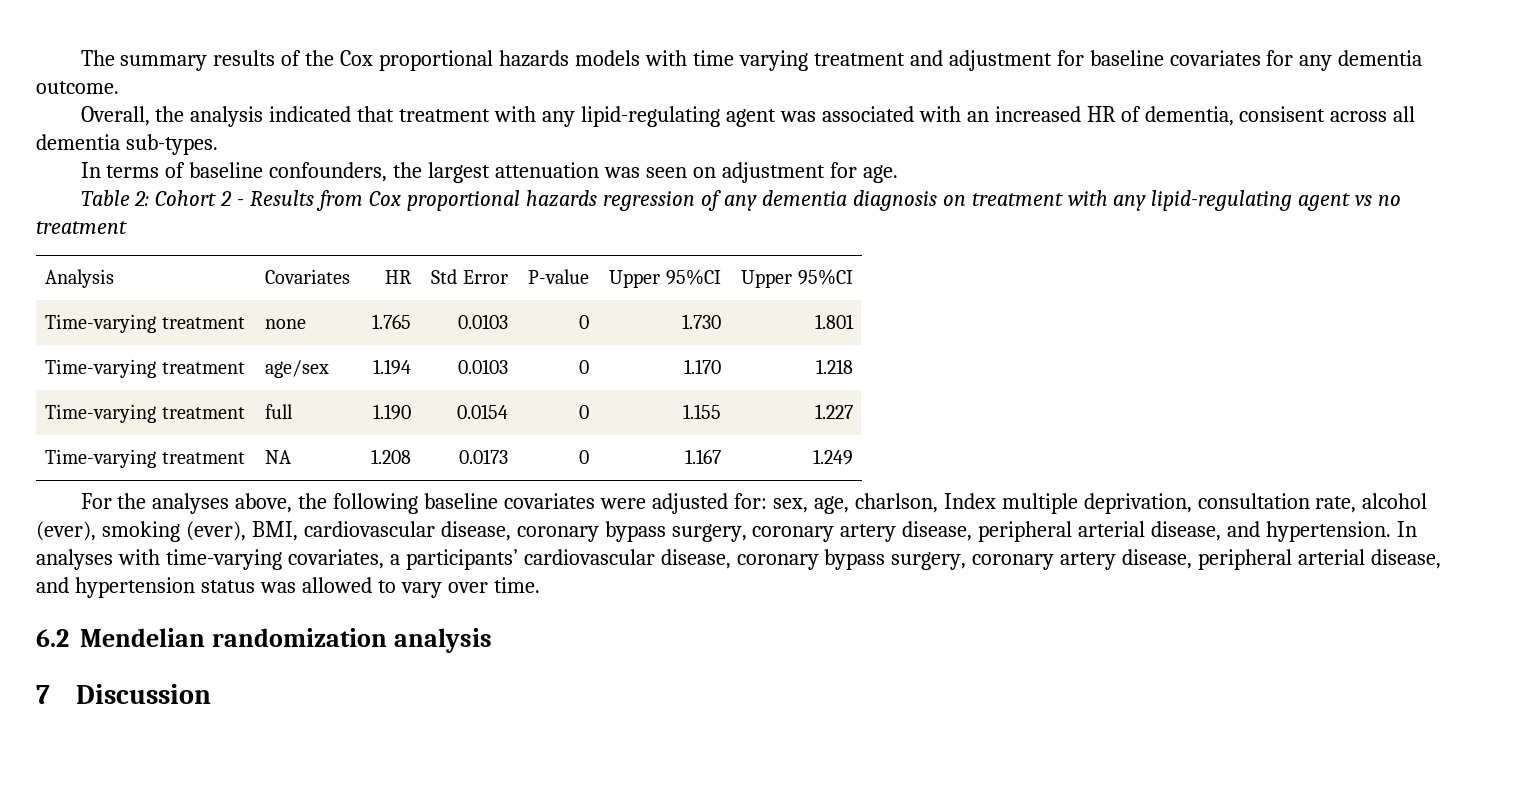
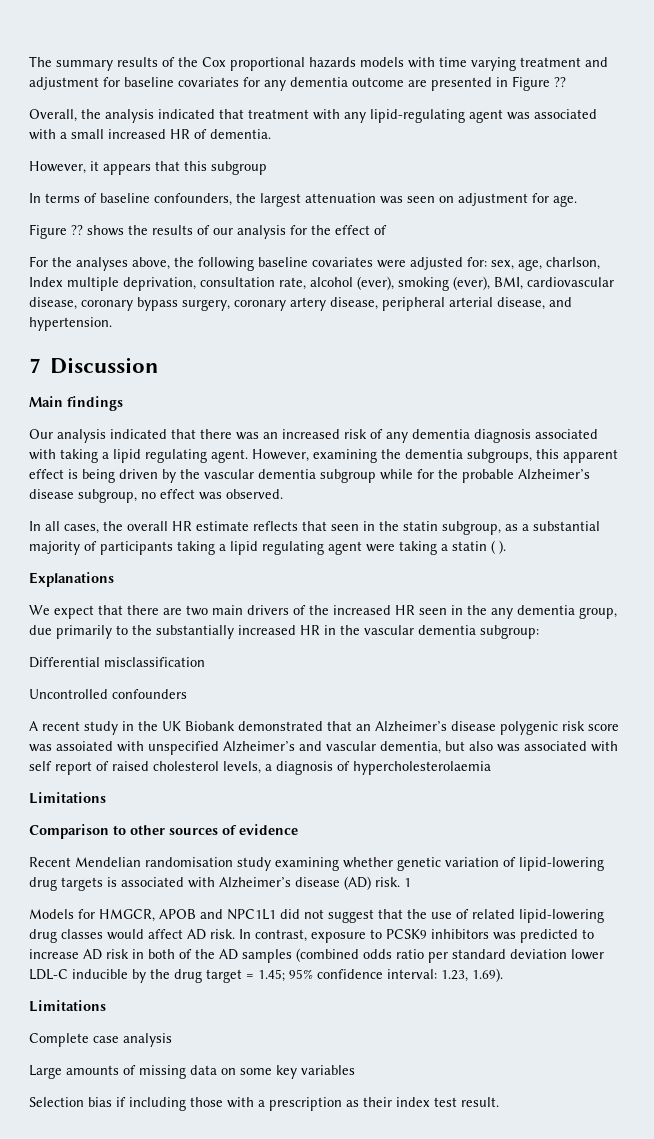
[36,81,119,94] outcome. -> [352,76,566,91] outcome are presented in Figure ??
[966,111,989,122] an -> [60,129,104,139] a small
[1144,106,1416,126] [36,134,218,155] dementia, consisent across all dementia sub-types. -> [210,129,271,139] [29,161,267,175] dementia. // However, it appears that this subgroup
[80,190,1402,211] [36,221,127,234] [45,269,115,288] [265,269,351,284] [384,270,412,284] [431,269,508,284] [527,269,589,284] [609,269,721,288] [741,269,853,288] [45,314,245,333] [265,319,307,329] [371,314,411,329] [457,314,508,329] [578,315,589,329] [681,314,721,329] [814,314,854,329] [45,359,245,378] [265,360,330,378] [372,359,411,375] [457,359,508,374] [578,360,589,374] [683,359,721,374] [815,359,853,374] [45,404,245,423] [265,404,294,419] [372,404,411,420] [456,404,508,419] [578,405,589,419] [682,404,721,419] [814,404,853,419] [45,449,245,468] [265,450,292,464] [370,449,411,464] [458,449,508,464] [578,450,589,464] [684,449,721,464] [812,449,853,465] Table 2: Cohort 2 - Results from Cox proportional hazards regression of any dementia diagnosis on treatment with any lipid-regulating agent vs no treatment // Analysis | Covariates | HR | Std Error | P-value | Upper 95%CI | Upper 95%CI // Time-varying treatment | none | 1.765 | 0.0103 | 0 | 1.730 | 1.801 // Time-varying treatment | age/sex | 1.194 | 0.0103 | 0 | 1.170 | 1.218 // Time-varying treatment | full | 1.190 | 0.0154 | 0 | 1.155 | 1.227 // Time-varying treatment | NA | 1.208 | 0.0173 | 0 | 1.167 | 1.249 -> [29,224,387,239] Figure ?? shows the results of our analysis for the effect of
[1396,521,1417,537] [36,549,1442,570] [36,577,540,598] [36,628,492,653] [36,684,211,704] In analyses with time-varying covariates, a participants’ cardiovascular disease, coronary bypass surgery, coronary artery disease, peripheral arterial disease, and hypertension status was allowed to vary over time. // 6.2 Mendelian randomization analysis // 7 Discussion -> [29,357,160,374] [29,396,123,411] [29,429,598,443] [29,449,618,463] [29,469,590,483] [29,489,283,503] [29,521,600,535] [29,540,506,555] [29,572,114,587] [29,605,617,619] [29,625,539,639] [29,657,205,668] [29,689,187,699] [29,721,619,735] [29,741,618,755] [29,761,491,775] [29,792,106,804] [29,824,298,839] [29,857,604,871] [29,876,411,891] [29,909,604,923] [29,929,594,943] [29,948,604,963] [29,968,503,983] [29,1000,106,1012] [29,1033,172,1047] [29,1065,355,1079] [29,1097,499,1111] // 7 Discussion // Main findings // Our analysis indicated that there was an increased risk of any dementia diagnosis associated with taking a lipid regulating agent. However, examining the dementia subgroups, this apparent effect is being driven by the vascular dementia subgroup while for the probable Alzheimer’s disease subgroup, no effect was observed. // In all cases, the overall HR estimate reflects that seen in the statin subgroup, as a substantial majority of participants taking a lipid regulating agent were taking a statin ( ). // Explanations // We expect that there are two main drivers of the increased HR seen in the any dementia group, due primarily to the substantially increased HR in the vascular dementia subgroup: // Differential misclassification // Uncontrolled confounders // A recent study in the UK Biobank demonstrated that an Alzheimer’s disease polygenic risk score was assoiated with unspecified Alzheimer’s and vascular dementia, but also was associated with self report of raised cholesterol levels, a diagnosis of hypercholesterolaemia // Limitations // Comparison to other sources of evidence // Recent Mendelian randomisation study examining whether genetic variation of lipid-lowering drug targets is associated with Alzheimer’s disease (AD) risk. 1 // Models for HMGCR, APOB and NPC1L1 did not suggest that the use of related lipid-lowering drug classes would affect AD risk. In contrast, exposure to PCSK9 inhibitors was predicted to increase AD risk in both of the AD samples (combined odds ratio per standard deviation lower LDL-C inducible by the drug target = 1.45; 95% confidence interval: 1.23, 1.69). // Limitations // Complete case analysis // Large amounts of missing data on some key variables // Selection bias if including those with a prescription as their index test result.

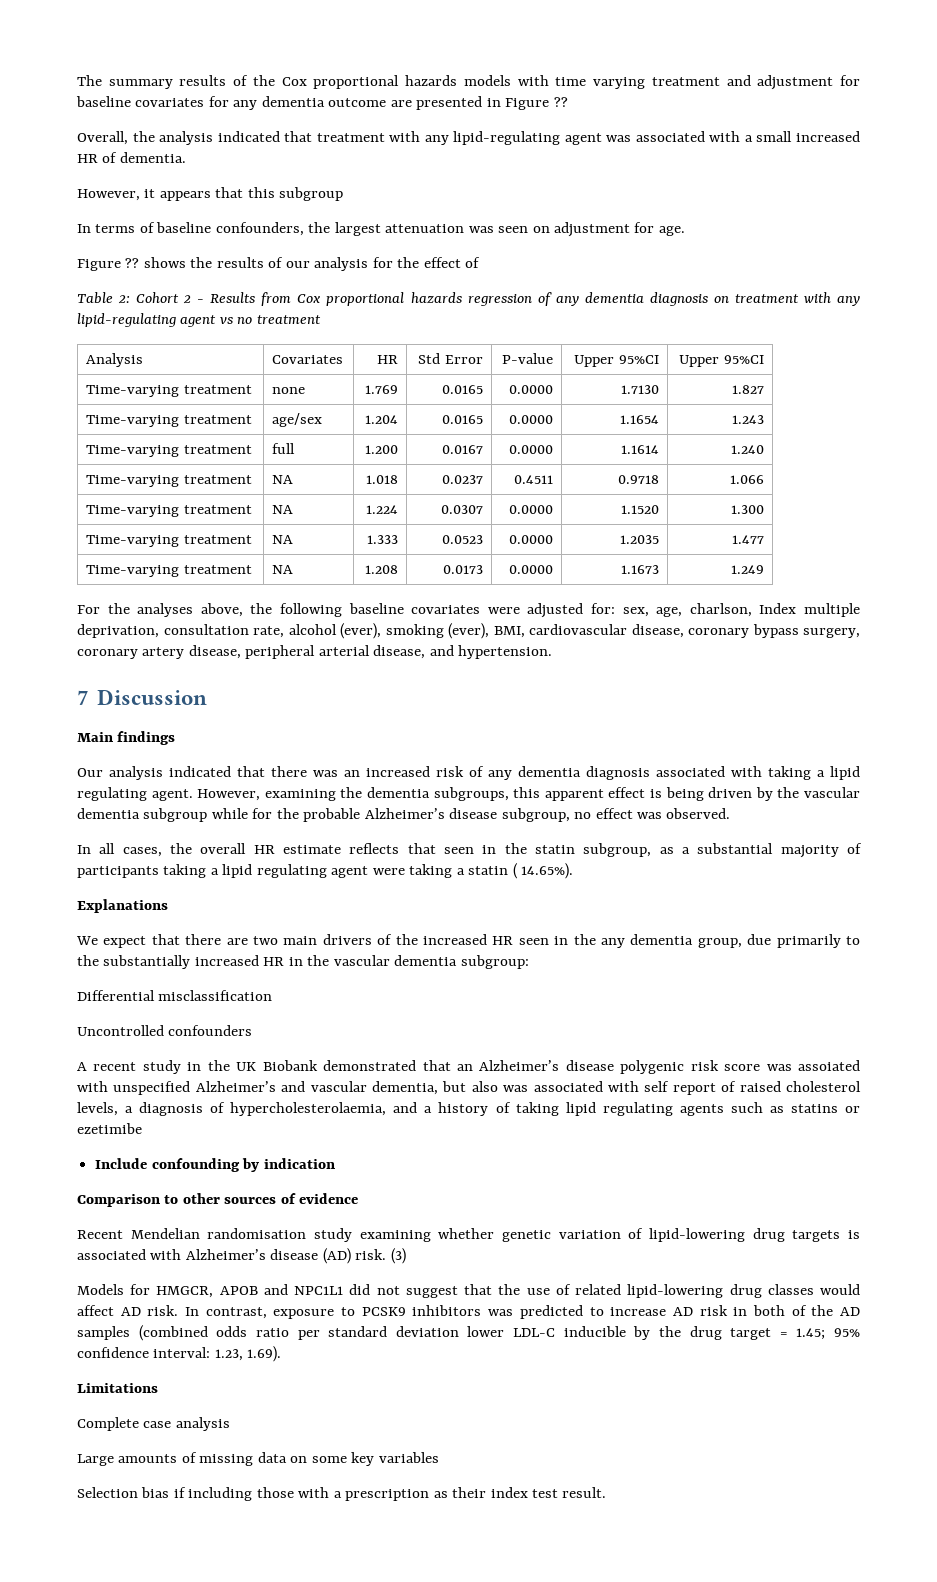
(387, 230) none -> [77,292,860,306] [77,313,321,327] [86,353,144,367] [272,355,344,364] [376,355,398,364] [418,353,483,364] [501,353,553,364] [574,355,659,367] [679,355,764,367] [86,385,252,397] [272,387,306,394] [364,385,398,394] [441,385,483,394] [508,385,553,394] [620,385,659,394] [731,385,764,394] [86,415,252,427] [272,413,323,427] [364,415,398,424] [441,415,483,424] [508,415,553,424] [619,415,659,424] [731,415,764,424] [86,445,252,457] [272,443,296,454] [364,445,398,454] [441,445,483,454] [508,445,553,454] [620,445,659,454] [730,445,764,454] [86,475,252,487] [272,475,294,484] [365,475,398,484] [441,475,483,484] [513,475,553,484] [617,475,659,484] [729,475,764,484] [86,505,252,517] [272,505,294,514] [365,505,398,514] [440,505,483,514] [508,505,553,514] [620,505,659,514] [730,505,764,514] [86,535,252,547] [272,535,294,544] [366,535,398,544] [441,535,483,544] [508,535,553,544] [619,535,659,544] [731,535,764,544] [86,565,252,577] [272,565,294,574] [364,565,398,574] [442,565,483,574] [508,565,553,574] [620,565,659,574] [730,565,764,574] // Table 2: Cohort 2 - Results from Cox proportional hazards regression of any dementia diagnosis on treatment with any lipid-regulating agent vs no treatment // Analysis | Covariates | HR | Std Error | P-value | Upper 95%CI | Upper 95%CI // Time-varying treatment | none | 1.769 | 0.0165 | 0.0000 | 1.7130 | 1.827 // Time-varying treatment | age/sex | 1.204 | 0.0165 | 0.0000 | 1.1654 | 1.243 // Time-varying treatment | full | 1.200 | 0.0167 | 0.0000 | 1.1614 | 1.240 // Time-varying treatment | NA | 1.018 | 0.0237 | 0.4511 | 0.9718 | 1.066 // Time-varying treatment | NA | 1.224 | 0.0307 | 0.0000 | 1.1520 | 1.300 // Time-varying treatment | NA | 1.333 | 0.0523 | 0.0000 | 1.2035 | 1.477 // Time-varying treatment | NA | 1.208 | 0.0173 | 0.0000 | 1.1673 | 1.249
[499,540,506,554] ). -> [521,863,574,879] 14.65%).
[353,761,491,775] [29,792,106,804] hypercholesterolaemia // Limitations -> [230,1102,860,1116] [77,1123,142,1134] [95,1158,335,1172] hypercholesterolaemia, and a history of taking lipid regulating agents such as statins or ezetimibe // Include confounding by indication
[404,878,411,887] 1 -> [390,1248,406,1264] (3)

